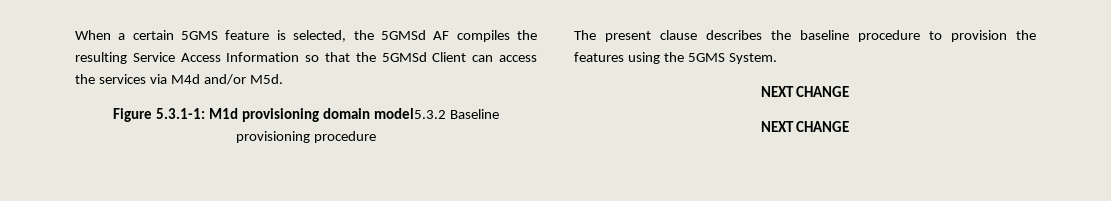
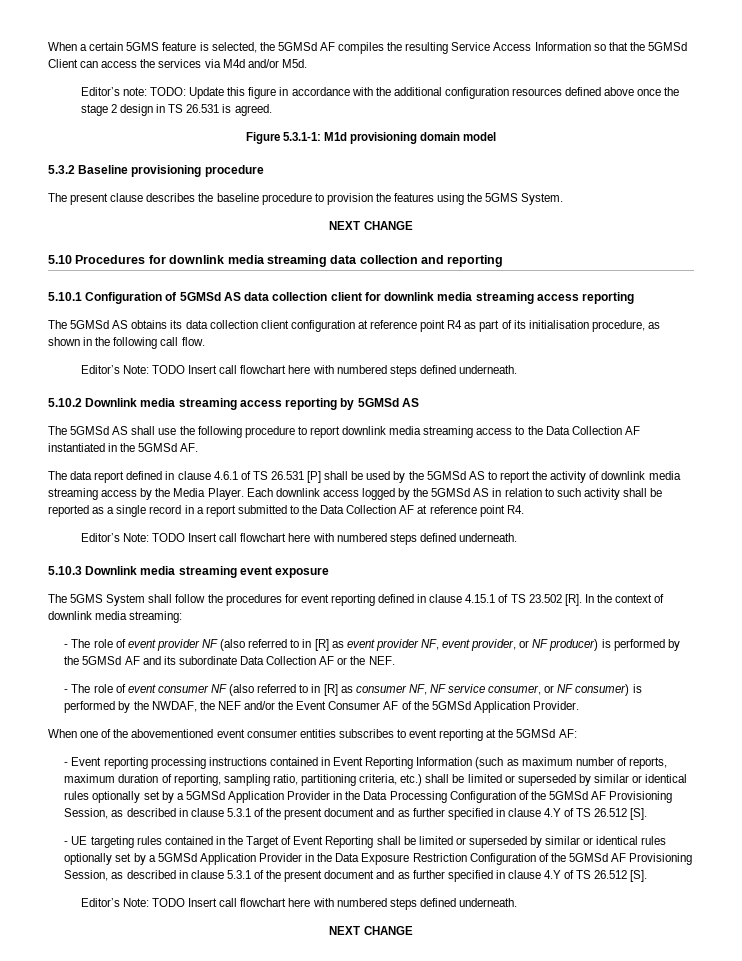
(283, 79) none -> [80,87,680,99] [80,104,272,116] // Editor’s note: TODO: Update this figure in accordance with the additional configuration resources defined above once the stage 2 design in TS 26.531 is agreed.
[373,108,446,119] model5.3.2 -> [463,132,497,141] [48,165,75,174] model // 5.3.2
(850, 91) none -> [48,255,504,267] [48,292,635,304] [48,320,660,332] [48,337,205,349] [80,365,517,377] [48,398,419,410] [48,426,640,438] [48,443,199,452] [48,471,681,483] [48,488,663,500] [48,505,524,517] [80,533,517,545] [48,566,330,578] [48,594,665,606] [48,611,183,623] [64,639,680,651] [64,656,395,665] [64,684,642,696] [64,701,579,713] [48,729,577,741] [64,757,667,769] [64,774,688,786] [64,791,673,803] [64,808,648,820] [64,836,667,848] [64,853,693,865] [64,870,648,882] [80,898,517,910] // 5.10 Procedures for downlink media streaming data collection and reporting // 5.10.1 Configuration of 5GMSd AS data collection client for downlink media streaming access reporting // The 5GMSd AS obtains its data collection client configuration at reference point R4 as part of its initialisation procedure, as shown in the following call flow. // Editor’s Note: TODO Insert call flowchart here with numbered steps defined underneath. // 5.10.2 Downlink media streaming access reporting by 5GMSd AS // The 5GMSd AS shall use the following procedure to report downlink media streaming access to the Data Collection AF instantiated in the 5GMSd AF. // The data report defined in clause 4.6.1 of TS 26.531 [P] shall be used by the 5GMSd AS to report the activity of downlink media streaming access by the Media Player. Each downlink access logged by the 5GMSd AS in relation to such activity shall be reported as a single record in a report submitted to the Data Collection AF at reference point R4. // Editor’s Note: TODO Insert call flowchart here with numbered steps defined underneath. // 5.10.3 Downlink media streaming event exposure // The 5GMS System shall follow the procedures for event reporting defined in clause 4.15.1 of TS 23.502 [R]. In the context of downlink media streaming: // - The role of event provider NF (also referred to in [R] as event provider NF, event provider, or NF producer) is performed by the 5GMSd AF and its subordinate Data Collection AF or the NEF. // - The role of event consumer NF (also referred to in [R] as consumer NF, NF service consumer, or NF consumer) is performed by the NWDAF, the NEF and/or the Event Consumer AF of the 5GMSd Application Provider. // When one of the abovementioned event consumer entities subscribes to event reporting at the 5GMSd AF: // - Event reporting processing instructions contained in Event Reporting Information (such as maximum number of reports, maximum duration of reporting, sampling ratio, partitioning criteria, etc.) shall be limited or superseded by similar or identical rules optionally set by a 5GMSd Application Provider in the Data Processing Configuration of the 5GMSd AF Provisioning Session, as described in clause 5.3.1 of the present document and as further specified in clause 4.Y of TS 26.512 [S]. // - UE targeting rules contained in the Target of Event Reporting shall be limited or superseded by similar or identical rules optionally set by a 5GMSd Application Provider in the Data Exposure Restriction Configuration of the 5GMSd AF Provisioning Session, as described in clause 5.3.1 of the present document and as further specified in clause 4.Y of TS 26.512 [S]. // Editor’s Note: TODO Insert call flowchart here with numbered steps defined underneath.

